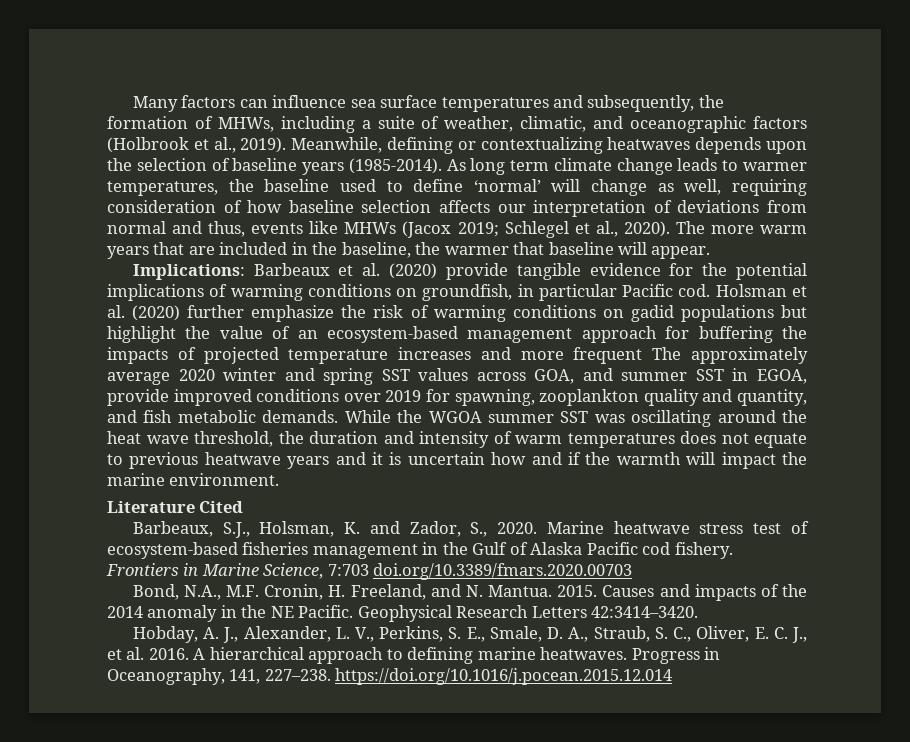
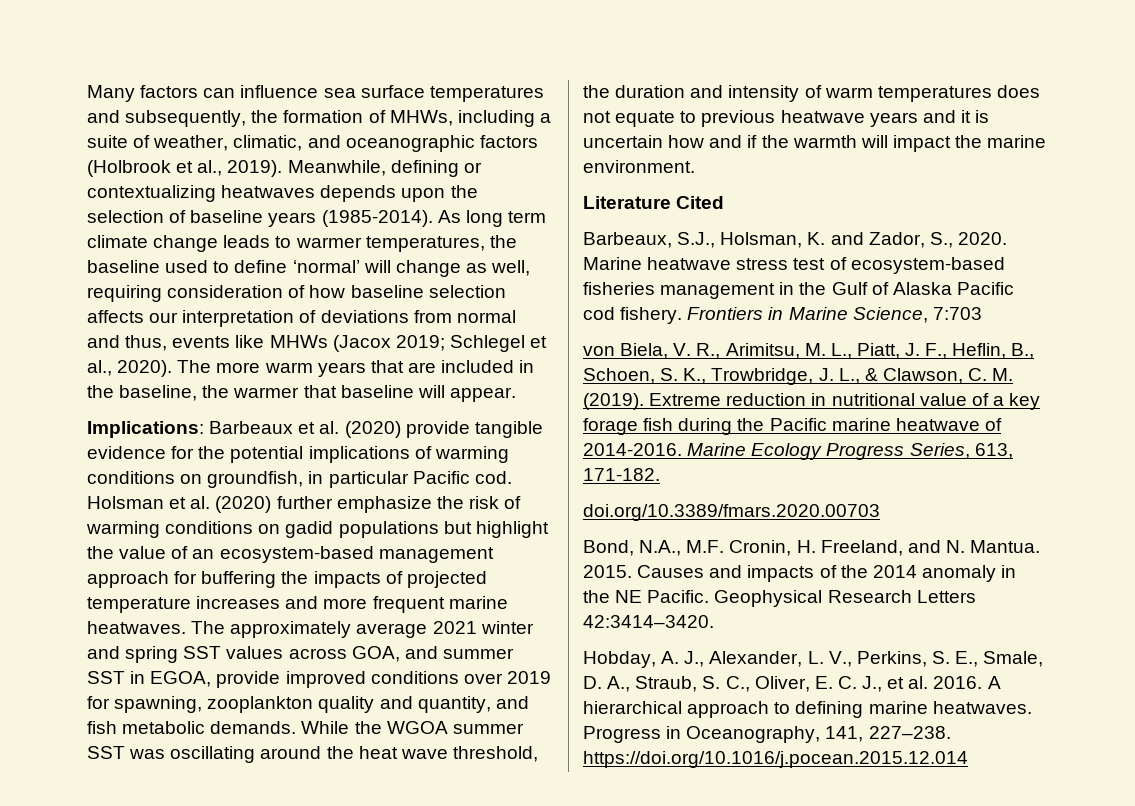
(643, 355) none -> [448,596,508,609] [87,621,186,634] marine heatwaves.
[178,369,215,381] 2020 -> [432,621,477,634] 2021
(369, 570) none -> [583,343,1035,359] [583,368,1014,385] [583,393,1041,410] [583,418,1002,435] [583,443,1013,460] [583,468,660,481] // von Biela, V. R., Arimitsu, M. L., Piatt, J. F., Heflin, B., Schoen, S. K., Trowbridge, J. L., & Clawson, C. M. (2019). Extreme reduction in nutritional value of a key forage fish during the Pacific marine heatwave of 2014-2016. Marine Ecology Progress Series, 613, 171-182. //

